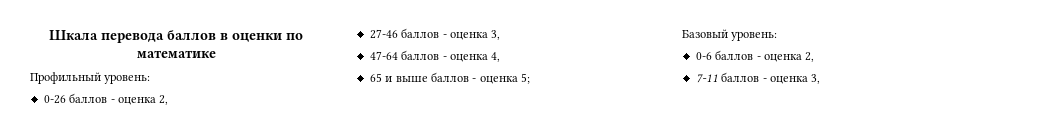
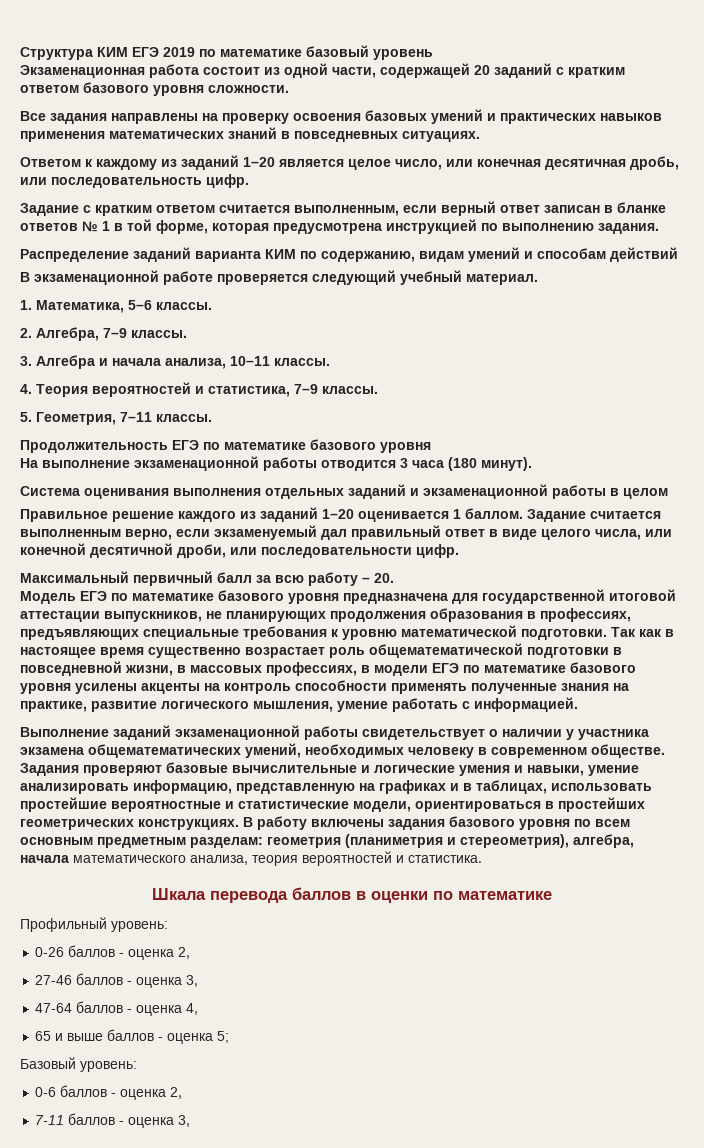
(49, 35) none -> [20,45,433,60] [20,63,625,78] [20,82,289,96] [20,109,662,124] [20,127,480,142] [20,155,679,170] [20,174,249,188] [20,201,666,216] [20,219,659,234] [20,247,678,262] [20,270,538,285] [20,300,212,313] [20,327,187,341] [20,355,330,369] [20,382,378,397] [20,412,212,425] [20,439,431,453] [20,456,532,471] [20,484,668,499] [20,507,661,522] [20,525,672,540] [20,543,459,558] [20,571,394,586] [20,589,676,604] [20,608,631,622] [20,625,674,640] [20,643,622,658] [20,661,636,676] [20,680,629,694] [20,697,578,712] [20,725,649,740] [20,743,665,758] [20,762,639,776] [20,780,652,794] [20,797,645,812] [20,816,630,830] [20,834,634,848] [20,851,482,866] Структура КИМ ЕГЭ 2019 по математике базовый уровень // Экзаменационная работа состоит из одной части, содержащей 20 заданий с кратким ответом базового уровня сложности. // Все задания направлены на проверку освоения базовых умений и практических навыков применения математических знаний в повседневных ситуациях. // Ответом к каждому из заданий 1–20 является целое число, или конечная десятичная дробь, или последовательность цифр. // Задание с кратким ответом считается выполненным, если верный ответ записан в бланке ответов № 1 в той форме, которая предусмотрена инструкцией по выполнению задания. // Распределение заданий варианта КИМ по содержанию, видам умений и способам действий // В экзаменационной работе проверяется следующий учебный материал. // 1. Математика, 5–6 классы. // 2. Алгебра, 7–9 классы. // 3. Алгебра и начала анализа, 10–11 классы. // 4. Теория вероятностей и статистика, 7–9 классы. // 5. Геометрия, 7–11 классы. // Продолжительность ЕГЭ по математике базового уровня // На выполнение экзаменационной работы отводится 3 часа (180 минут). // Система оценивания выполнения отдельных заданий и экзаменационной работы в целом // Правильное решение каждого из заданий 1–20 оценивается 1 баллом. Задание считается выполненным верно, если экзаменуемый дал правильный ответ в виде целого числа, или конечной десятичной дроби, или последовательности цифр. // Максимальный первичный балл за всю работу – 20. // Модель ЕГЭ по математике базового уровня предназначена для государственной итоговой аттестации выпускников, не планирующих продолжения образования в профессиях, предъявляющих специальные требования к уровню математической подготовки. Так как в настоящее время существенно возрастает роль общематематической подготовки в повседневной жизни, в массовых профессиях, в модели ЕГЭ по математике базового уровня усилены акценты на контроль способности применять полученные знания на практике, развитие логического мышления, умение работать с информацией. // Выполнение заданий экзаменационной работы свидетельствует о наличии у участника экзамена общематематических умений, необходимых человеку в современном обществе. Задания проверяют базовые вычислительные и логические умения и навыки, умение анализировать информацию, представленную на графиках и в таблицах, использовать простейшие вероятностные и статистические модели, ориентироваться в простейших геометрических конструкциях. В работу включены задания базового уровня по всем основным предметным разделам: геометрия (планиметрия и стереометрия), алгебра, начала математического анализа, теория вероятностей и статистика. //

